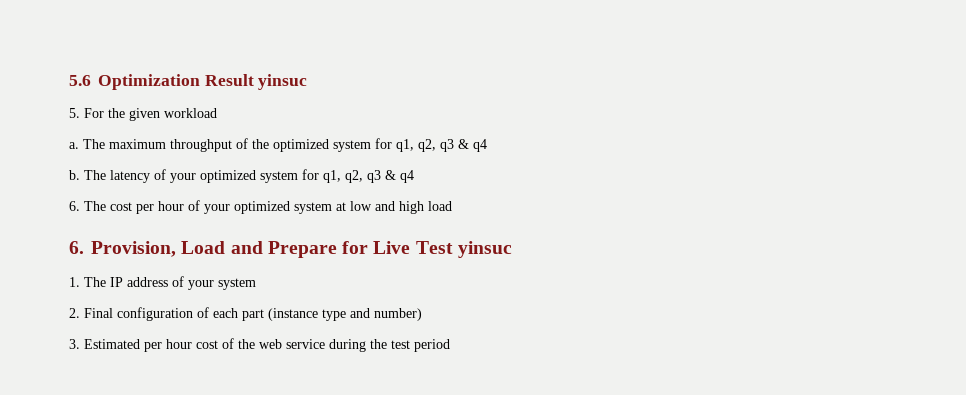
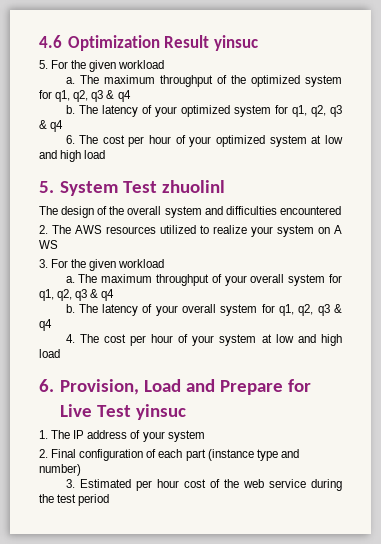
[69,75,91,86] 5.6 -> [39,35,62,48] 4.6
(452, 206) none -> [39,180,226,196] [39,206,341,218] [39,225,342,237] [39,240,58,249] [39,259,165,271] [65,274,342,286] [39,289,115,301] [65,304,342,316] [39,319,52,331] [65,334,343,346] [39,349,60,358] // 5. System Test zhuolinl // The design of the overall system and difficulties encountered // 2. The AWS resources utilized to realize your system on A WS // 3. For the given workload // a. The maximum throughput of your overall system for q1, q2, q3 & q4 // b. The latency of your overall system for q1, q2, q3 & q4 // 4. The cost per hour of your system at low and high load

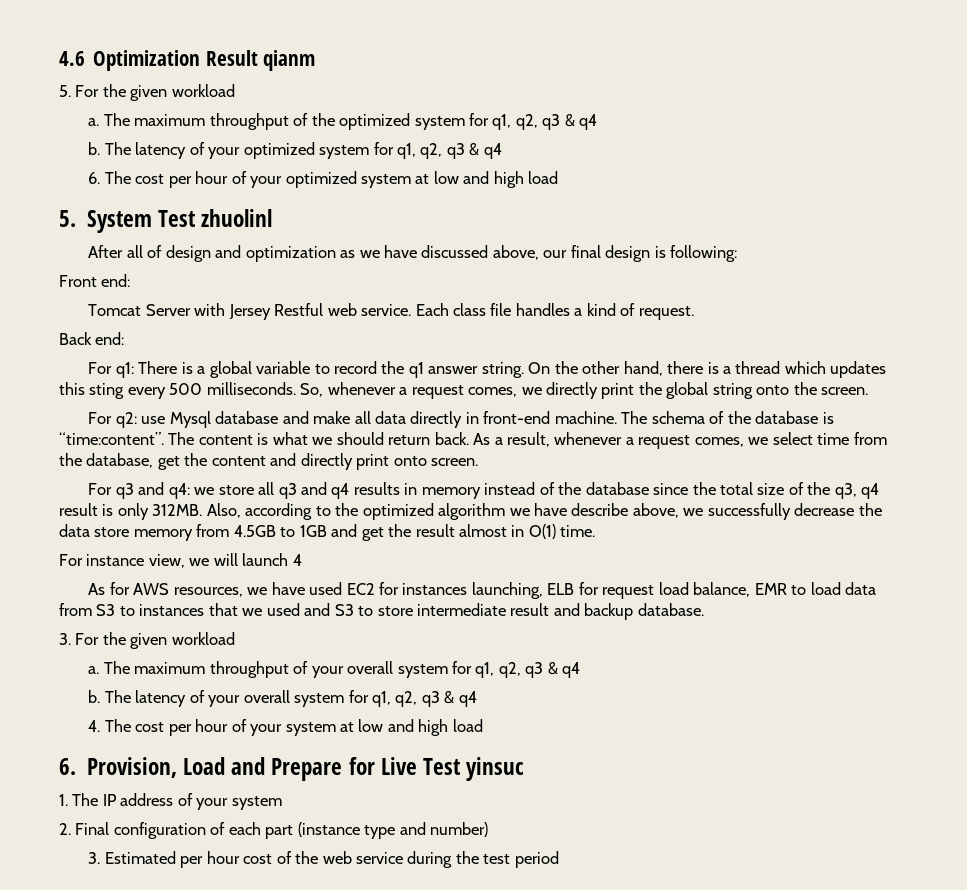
[213,35,258,51] yinsuc -> [263,50,316,71] qianm
[39,206,341,218] [39,225,342,237] [39,240,58,249] The design of the overall system and difficulties encountered // 2. The AWS resources utilized to realize your system on A WS -> [88,245,738,262] [59,274,131,287] [88,303,694,320] [59,332,125,345] [88,361,887,378] [59,382,869,399] [88,411,834,428] [59,432,887,449] [59,453,479,470] [88,482,880,499] [59,503,882,520] [59,524,596,541] [59,553,302,568] [88,582,877,599] [59,603,704,620] After all of design and optimization as we have discussed above, our final design is following: // Front end: // Tomcat Server with Jersey Restful web service. Each class file handles a kind of request. // Back end: // For q1: There is a global variable to record the q1 answer string. On the other hand, there is a thread which updates this sting every 500 milliseconds. So, whenever a request comes, we directly print the global string onto the screen. // For q2: use Mysql database and make all data directly in front-end machine. The schema of the database is “time:content”. The content is what we should return back. As a result, whenever a request comes, we select time from the database, get the content and directly print onto screen. // For q3 and q4: we store all q3 and q4 results in memory instead of the database since the total size of the q3, q4 result is only 312MB. Also, according to the optimized algorithm we have describe above, we successfully decrease the data store memory from 4.5GB to 1GB and get the result almost in O(1) time. // For instance view, we will launch 4 // As for AWS resources, we have used EC2 for instances launching, ELB for request load balance, EMR to load data from S3 to instances that we used and S3 to store intermediate result and backup database.

